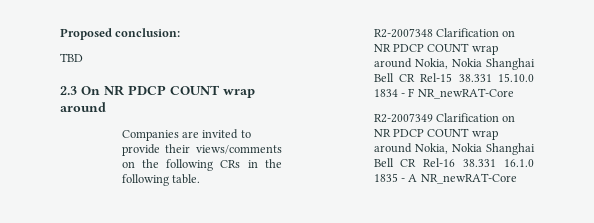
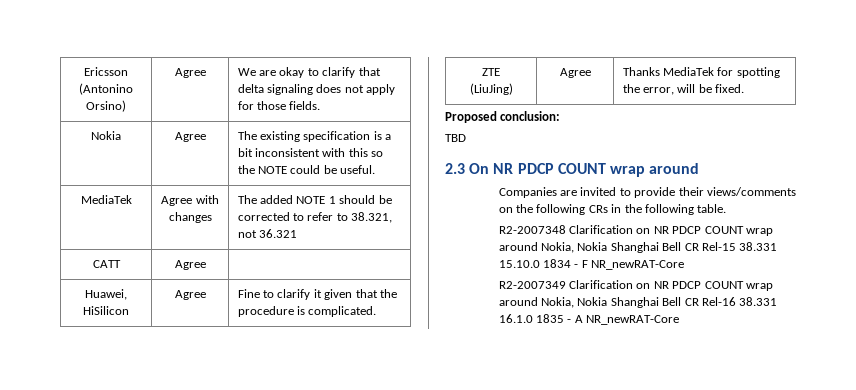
(60, 34) none -> [84,67,128,76] [79,83,133,95] [86,100,126,112] [174,68,206,78] [237,67,381,78] [237,84,396,95] [237,101,321,110] [91,131,121,140] [174,132,206,142] [237,131,392,142] [237,148,384,157] [237,165,376,174] [80,195,132,204] [161,195,219,206] [168,212,212,223] [237,195,392,204] [237,212,393,223] [237,229,298,238] [92,260,121,268] [174,260,206,270] [85,289,127,300] [83,306,129,315] [174,290,206,300] [237,289,397,300] [237,306,377,317] [482,68,500,76] [469,83,513,95] [559,68,591,78] [622,67,780,78] [622,84,745,95] Ericsson (Antonino Orsino) | Agree | We are okay to clarify that delta signaling does not apply for those fields. // Nokia | Agree | The existing specification is a bit inconsistent with this so the NOTE could be useful. // MediaTek | Agree with changes | The added NOTE 1 should be corrected to refer to 38.321, not 36.321 // CATT | Agree | // Huawei, HiSilicon | Agree | Fine to clarify it given that the procedure is complicated. // ZTE // (LiuJing) | Agree | Thanks MediaTek for spotting the error, will be fixed. //

